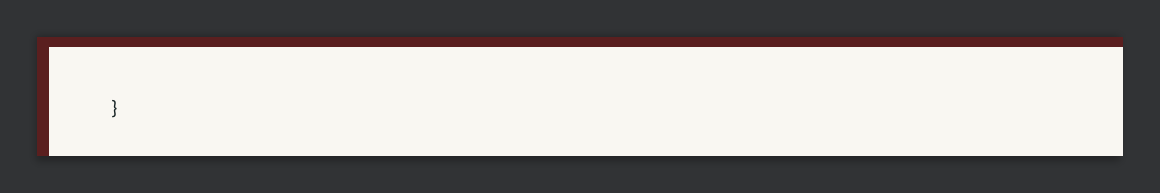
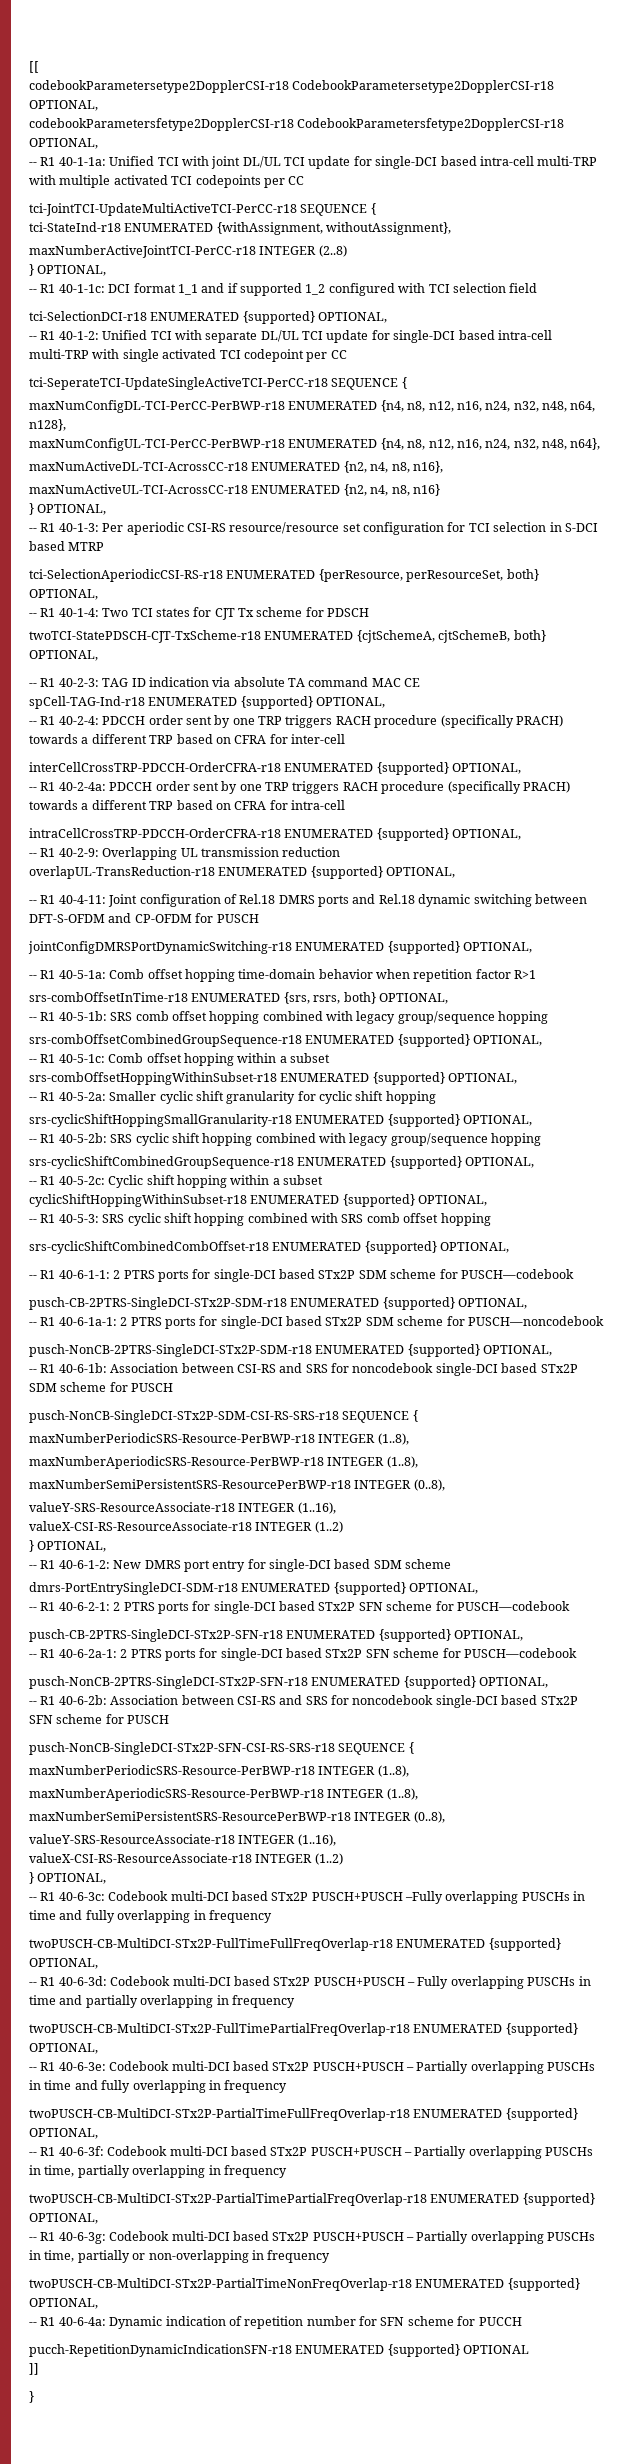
(111, 108) none -> [29,61,39,73] [29,80,555,93] [29,100,98,111] [29,118,565,131] [29,138,98,149] [29,156,598,169] [29,175,305,188] [29,203,376,216] [29,222,452,235] [29,245,347,258] [29,264,107,276] [29,283,538,296] [29,311,388,324] [29,330,552,343] [29,349,347,362] [29,377,407,390] [29,400,596,413] [29,419,66,431] [29,438,601,451] [29,461,443,473] [29,484,440,496] [29,503,107,515] [29,522,598,535] [29,541,105,551] [29,569,539,582] [29,589,98,600] [29,607,370,620] [29,630,546,643] [29,650,98,661] [29,677,421,687] [29,696,386,709] [29,715,563,728] [29,734,345,744] [29,762,522,775] [29,781,570,794] [29,800,345,810] [29,828,522,841] [29,847,341,860] [29,866,456,879] [29,894,587,907] [29,913,259,923] [28,941,533,954] [29,969,537,982] [29,992,448,1004] [29,1011,549,1024] [29,1034,543,1047] [29,1053,330,1066] [29,1072,518,1085] [29,1091,436,1104] [29,1114,533,1127] [29,1133,542,1146] [29,1156,535,1169] [29,1175,323,1188] [29,1194,488,1207] [29,1213,491,1226] [29,1241,510,1254] [29,1269,574,1282] [29,1297,528,1310] [29,1316,604,1329] [29,1344,553,1357] [29,1363,578,1376] [29,1382,174,1392] [29,1410,418,1423] [29,1433,409,1445] [29,1456,418,1469] [29,1479,445,1491] [29,1502,336,1514] [29,1521,343,1533] [29,1540,107,1552] [29,1559,452,1572] [29,1582,479,1595] [29,1601,570,1614] [29,1629,524,1642] [29,1648,577,1661] [29,1676,549,1689] [29,1695,578,1708] [29,1714,170,1724] [29,1742,414,1755] [29,1765,409,1777] [29,1788,418,1801] [29,1811,445,1823] [29,1834,336,1846] [29,1853,343,1865] [29,1872,107,1884] [29,1891,586,1904] [29,1910,272,1923] [29,1938,561,1951] [29,1958,98,1969] [29,1976,591,1989] [29,1995,295,2008] [29,2023,578,2036] [29,2043,98,2054] [29,2061,596,2074] [29,2080,288,2093] [29,2108,578,2121] [29,2128,98,2139] [29,2146,594,2159] [29,2165,287,2178] [29,2193,595,2206] [29,2213,98,2224] [29,2231,596,2244] [29,2250,331,2263] [29,2278,580,2291] [29,2298,98,2309] [29,2316,522,2329] [29,2344,530,2357] [29,2363,39,2375] [[ // codebookParametersetype2DopplerCSI-r18 CodebookParametersetype2DopplerCSI-r18 OPTIONAL, // codebookParametersfetype2DopplerCSI-r18 CodebookParametersfetype2DopplerCSI-r18 OPTIONAL, // -- R1 40-1-1a: Unified TCI with joint DL/UL TCI update for single-DCI based intra-cell multi-TRP with multiple activated TCI codepoints per CC // tci-JointTCI-UpdateMultiActiveTCI-PerCC-r18 SEQUENCE { // tci-StateInd-r18 ENUMERATED {withAssignment, withoutAssignment}, // maxNumberActiveJointTCI-PerCC-r18 INTEGER (2..8) // } OPTIONAL, // -- R1 40-1-1c: DCI format 1_1 and if supported 1_2 configured with TCI selection field // tci-SelectionDCI-r18 ENUMERATED {supported} OPTIONAL, // -- R1 40-1-2: Unified TCI with separate DL/UL TCI update for single-DCI based intra-cell multi-TRP with single activated TCI codepoint per CC // tci-SeperateTCI-UpdateSingleActiveTCI-PerCC-r18 SEQUENCE { // maxNumConfigDL-TCI-PerCC-PerBWP-r18 ENUMERATED {n4, n8, n12, n16, n24, n32, n48, n64, n128}, // maxNumConfigUL-TCI-PerCC-PerBWP-r18 ENUMERATED {n4, n8, n12, n16, n24, n32, n48, n64}, // maxNumActiveDL-TCI-AcrossCC-r18 ENUMERATED {n2, n4, n8, n16}, // maxNumActiveUL-TCI-AcrossCC-r18 ENUMERATED {n2, n4, n8, n16} // } OPTIONAL, // -- R1 40-1-3: Per aperiodic CSI-RS resource/resource set configuration for TCI selection in S-DCI based MTRP // tci-SelectionAperiodicCSI-RS-r18 ENUMERATED {perResource, perResourceSet, both} OPTIONAL, // -- R1 40-1-4: Two TCI states for CJT Tx scheme for PDSCH // twoTCI-StatePDSCH-CJT-TxScheme-r18 ENUMERATED {cjtSchemeA, cjtSchemeB, both} OPTIONAL, // -- R1 40-2-3: TAG ID indication via absolute TA command MAC CE // spCell-TAG-Ind-r18 ENUMERATED {supported} OPTIONAL, // -- R1 40-2-4: PDCCH order sent by one TRP triggers RACH procedure (specifically PRACH) towards a different TRP based on CFRA for inter-cell // interCellCrossTRP-PDCCH-OrderCFRA-r18 ENUMERATED {supported} OPTIONAL, // -- R1 40-2-4a: PDCCH order sent by one TRP triggers RACH procedure (specifically PRACH) towards a different TRP based on CFRA for intra-cell // intraCellCrossTRP-PDCCH-OrderCFRA-r18 ENUMERATED {supported} OPTIONAL, // -- R1 40-2-9: Overlapping UL transmission reduction // overlapUL-TransReduction-r18 ENUMERATED {supported} OPTIONAL, // -- R1 40-4-11: Joint configuration of Rel.18 DMRS ports and Rel.18 dynamic switching between DFT-S-OFDM and CP-OFDM for PUSCH // jointConfigDMRSPortDynamicSwitching-r18 ENUMERATED {supported} OPTIONAL, // -- R1 40-5-1a: Comb offset hopping time-domain behavior when repetition factor R>1 // srs-combOffsetInTime-r18 ENUMERATED {srs, rsrs, both} OPTIONAL, // -- R1 40-5-1b: SRS comb offset hopping combined with legacy group/sequence hopping // srs-combOffsetCombinedGroupSequence-r18 ENUMERATED {supported} OPTIONAL, // -- R1 40-5-1c: Comb offset hopping within a subset // srs-combOffsetHoppingWithinSubset-r18 ENUMERATED {supported} OPTIONAL, // -- R1 40-5-2a: Smaller cyclic shift granularity for cyclic shift hopping // srs-cyclicShiftHoppingSmallGranularity-r18 ENUMERATED {supported} OPTIONAL, // -- R1 40-5-2b: SRS cyclic shift hopping combined with legacy group/sequence hopping // srs-cyclicShiftCombinedGroupSequence-r18 ENUMERATED {supported} OPTIONAL, // -- R1 40-5-2c: Cyclic shift hopping within a subset // cyclicShiftHoppingWithinSubset-r18 ENUMERATED {supported} OPTIONAL, // -- R1 40-5-3: SRS cyclic shift hopping combined with SRS comb offset hopping // srs-cyclicShiftCombinedCombOffset-r18 ENUMERATED {supported} OPTIONAL, // -- R1 40-6-1-1: 2 PTRS ports for single-DCI based STx2P SDM scheme for PUSCH—codebook // pusch-CB-2PTRS-SingleDCI-STx2P-SDM-r18 ENUMERATED {supported} OPTIONAL, // -- R1 40-6-1a-1: 2 PTRS ports for single-DCI based STx2P SDM scheme for PUSCH—noncodebook // pusch-NonCB-2PTRS-SingleDCI-STx2P-SDM-r18 ENUMERATED {supported} OPTIONAL, // -- R1 40-6-1b: Association between CSI-RS and SRS for noncodebook single-DCI based STx2P SDM scheme for PUSCH // pusch-NonCB-SingleDCI-STx2P-SDM-CSI-RS-SRS-r18 SEQUENCE { // maxNumberPeriodicSRS-Resource-PerBWP-r18 INTEGER (1..8), // maxNumberAperiodicSRS-Resource-PerBWP-r18 INTEGER (1..8), // maxNumberSemiPersistentSRS-ResourcePerBWP-r18 INTEGER (0..8), // valueY-SRS-ResourceAssociate-r18 INTEGER (1..16), // valueX-CSI-RS-ResourceAssociate-r18 INTEGER (1..2) // } OPTIONAL, // -- R1 40-6-1-2: New DMRS port entry for single-DCI based SDM scheme // dmrs-PortEntrySingleDCI-SDM-r18 ENUMERATED {supported} OPTIONAL, // -- R1 40-6-2-1: 2 PTRS ports for single-DCI based STx2P SFN scheme for PUSCH—codebook // pusch-CB-2PTRS-SingleDCI-STx2P-SFN-r18 ENUMERATED {supported} OPTIONAL, // -- R1 40-6-2a-1: 2 PTRS ports for single-DCI based STx2P SFN scheme for PUSCH—codebook // pusch-NonCB-2PTRS-SingleDCI-STx2P-SFN-r18 ENUMERATED {supported} OPTIONAL, // -- R1 40-6-2b: Association between CSI-RS and SRS for noncodebook single-DCI based STx2P SFN scheme for PUSCH // pusch-NonCB-SingleDCI-STx2P-SFN-CSI-RS-SRS-r18 SEQUENCE { // maxNumberPeriodicSRS-Resource-PerBWP-r18 INTEGER (1..8), // maxNumberAperiodicSRS-Resource-PerBWP-r18 INTEGER (1..8), // maxNumberSemiPersistentSRS-ResourcePerBWP-r18 INTEGER (0..8), // valueY-SRS-ResourceAssociate-r18 INTEGER (1..16), // valueX-CSI-RS-ResourceAssociate-r18 INTEGER (1..2) // } OPTIONAL, // -- R1 40-6-3c: Codebook multi-DCI based STx2P PUSCH+PUSCH –Fully overlapping PUSCHs in time and fully overlapping in frequency // twoPUSCH-CB-MultiDCI-STx2P-FullTimeFullFreqOverlap-r18 ENUMERATED {supported} OPTIONAL, // -- R1 40-6-3d: Codebook multi-DCI based STx2P PUSCH+PUSCH – Fully overlapping PUSCHs in time and partially overlapping in frequency // twoPUSCH-CB-MultiDCI-STx2P-FullTimePartialFreqOverlap-r18 ENUMERATED {supported} OPTIONAL, // -- R1 40-6-3e: Codebook multi-DCI based STx2P PUSCH+PUSCH – Partially overlapping PUSCHs in time and fully overlapping in frequency // twoPUSCH-CB-MultiDCI-STx2P-PartialTimeFullFreqOverlap-r18 ENUMERATED {supported} OPTIONAL, // -- R1 40-6-3f: Codebook multi-DCI based STx2P PUSCH+PUSCH – Partially overlapping PUSCHs in time, partially overlapping in frequency // twoPUSCH-CB-MultiDCI-STx2P-PartialTimePartialFreqOverlap-r18 ENUMERATED {supported} OPTIONAL, // -- R1 40-6-3g: Codebook multi-DCI based STx2P PUSCH+PUSCH – Partially overlapping PUSCHs in time, partially or non-overlapping in frequency // twoPUSCH-CB-MultiDCI-STx2P-PartialTimeNonFreqOverlap-r18 ENUMERATED {supported} OPTIONAL, // -- R1 40-6-4a: Dynamic indication of repetition number for SFN scheme for PUCCH // pucch-RepetitionDynamicIndicationSFN-r18 ENUMERATED {supported} OPTIONAL // ]] //

